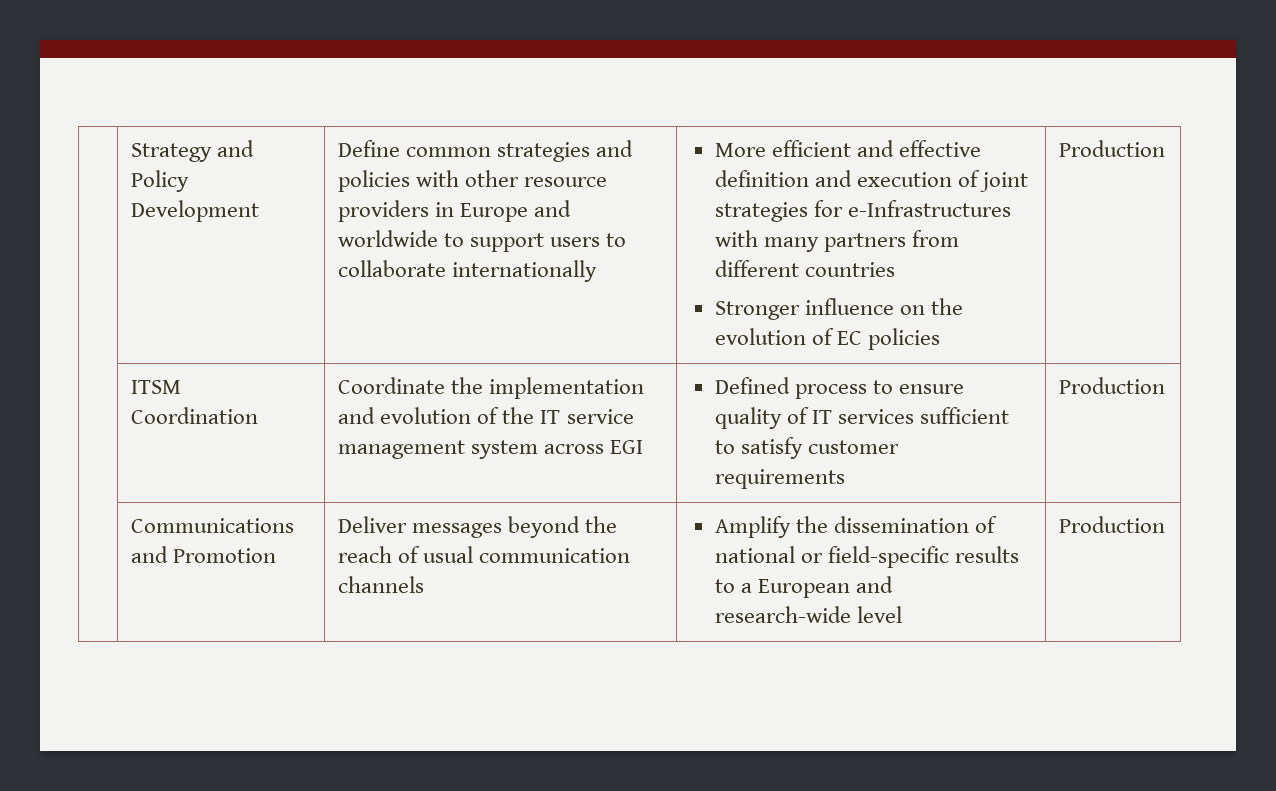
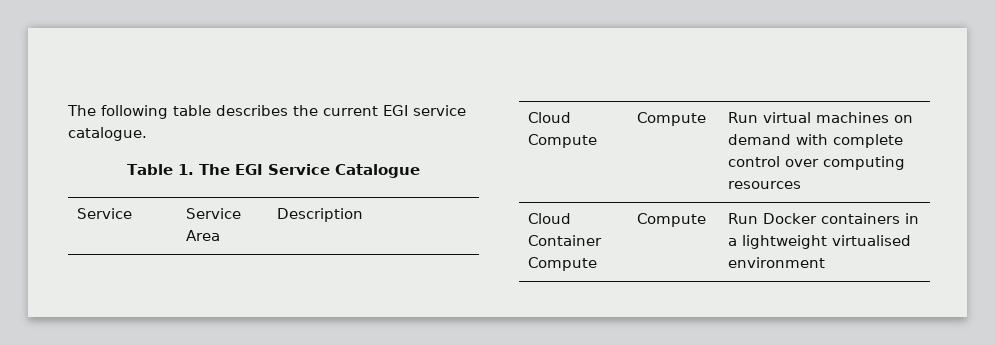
[131,140,255,162] [131,170,190,192] [131,200,260,222] [338,140,634,162] [338,170,608,192] [338,200,572,222] [338,230,627,252] [338,260,598,282] [714,140,982,157] [714,170,1029,192] [714,200,1012,222] [714,230,960,252] [714,260,896,277] [714,298,964,320] [714,328,941,350] [1059,140,1166,157] [131,380,182,394] [131,407,259,424] [338,377,645,399] [338,407,634,424] [338,440,644,459] [714,377,965,399] [714,407,1010,429] [714,437,900,459] [714,469,845,489] [1059,377,1166,394] [131,518,295,533] [131,546,277,563] [338,516,618,538] [338,546,631,563] [338,576,425,593] [714,516,998,538] [714,546,1020,568] [714,576,894,598] [714,606,903,623] [1059,516,1166,533] | Strategy and Policy Development | Define common strategies and policies with other resource providers in Europe and worldwide to support users to collaborate internationally | More efficient and effective definition and execution of joint strategies for e-Infrastructures with many partners from different countries // Stronger influence on the evolution of EC policies | Production // | ITSM Coordination | Coordinate the implementation and evolution of the IT service management system across EGI | Defined process to ensure quality of IT services sufficient to satisfy customer requirements | Production // | Communications and Promotion | Deliver messages beyond the reach of usual communication channels | Amplify the dissemination of national or field-specific results to a European and research-wide level | Production -> [67,105,466,119] [68,127,147,141] [127,164,420,178] [76,208,132,219] [185,208,241,219] [185,230,220,241] [276,208,363,222] [527,112,571,123] [527,134,597,148] [636,112,706,126] [727,112,913,123] [727,134,903,148] [727,156,905,170] [727,181,801,189] [527,213,571,224] [527,235,602,246] [527,257,597,271] [636,213,706,227] [727,213,919,224] [727,235,911,249] [727,257,825,268] The following table describes the current EGI service catalogue. // Table 1. The EGI Service Catalogue // Service | Service Area | Description // Cloud Compute | Compute | Run virtual machines on demand with complete control over computing resources // Cloud Container Compute | Compute | Run Docker containers in a lightweight virtualised environment

